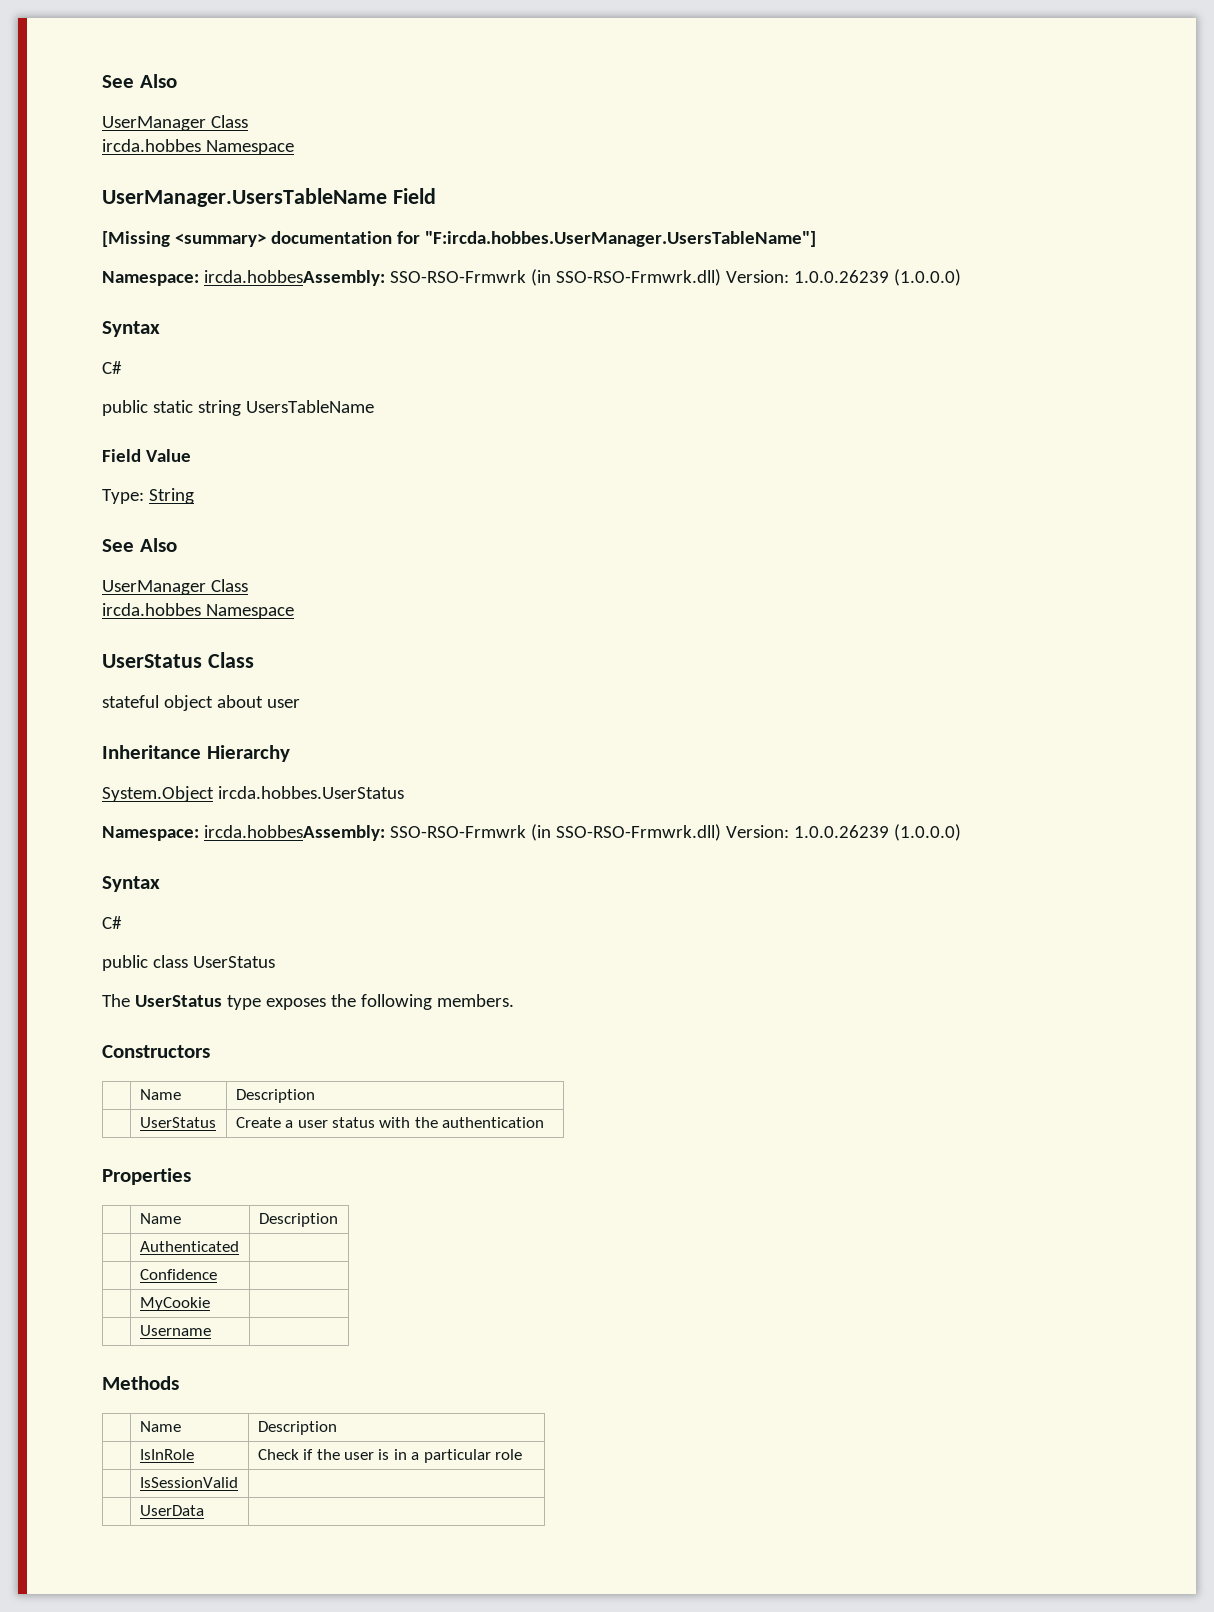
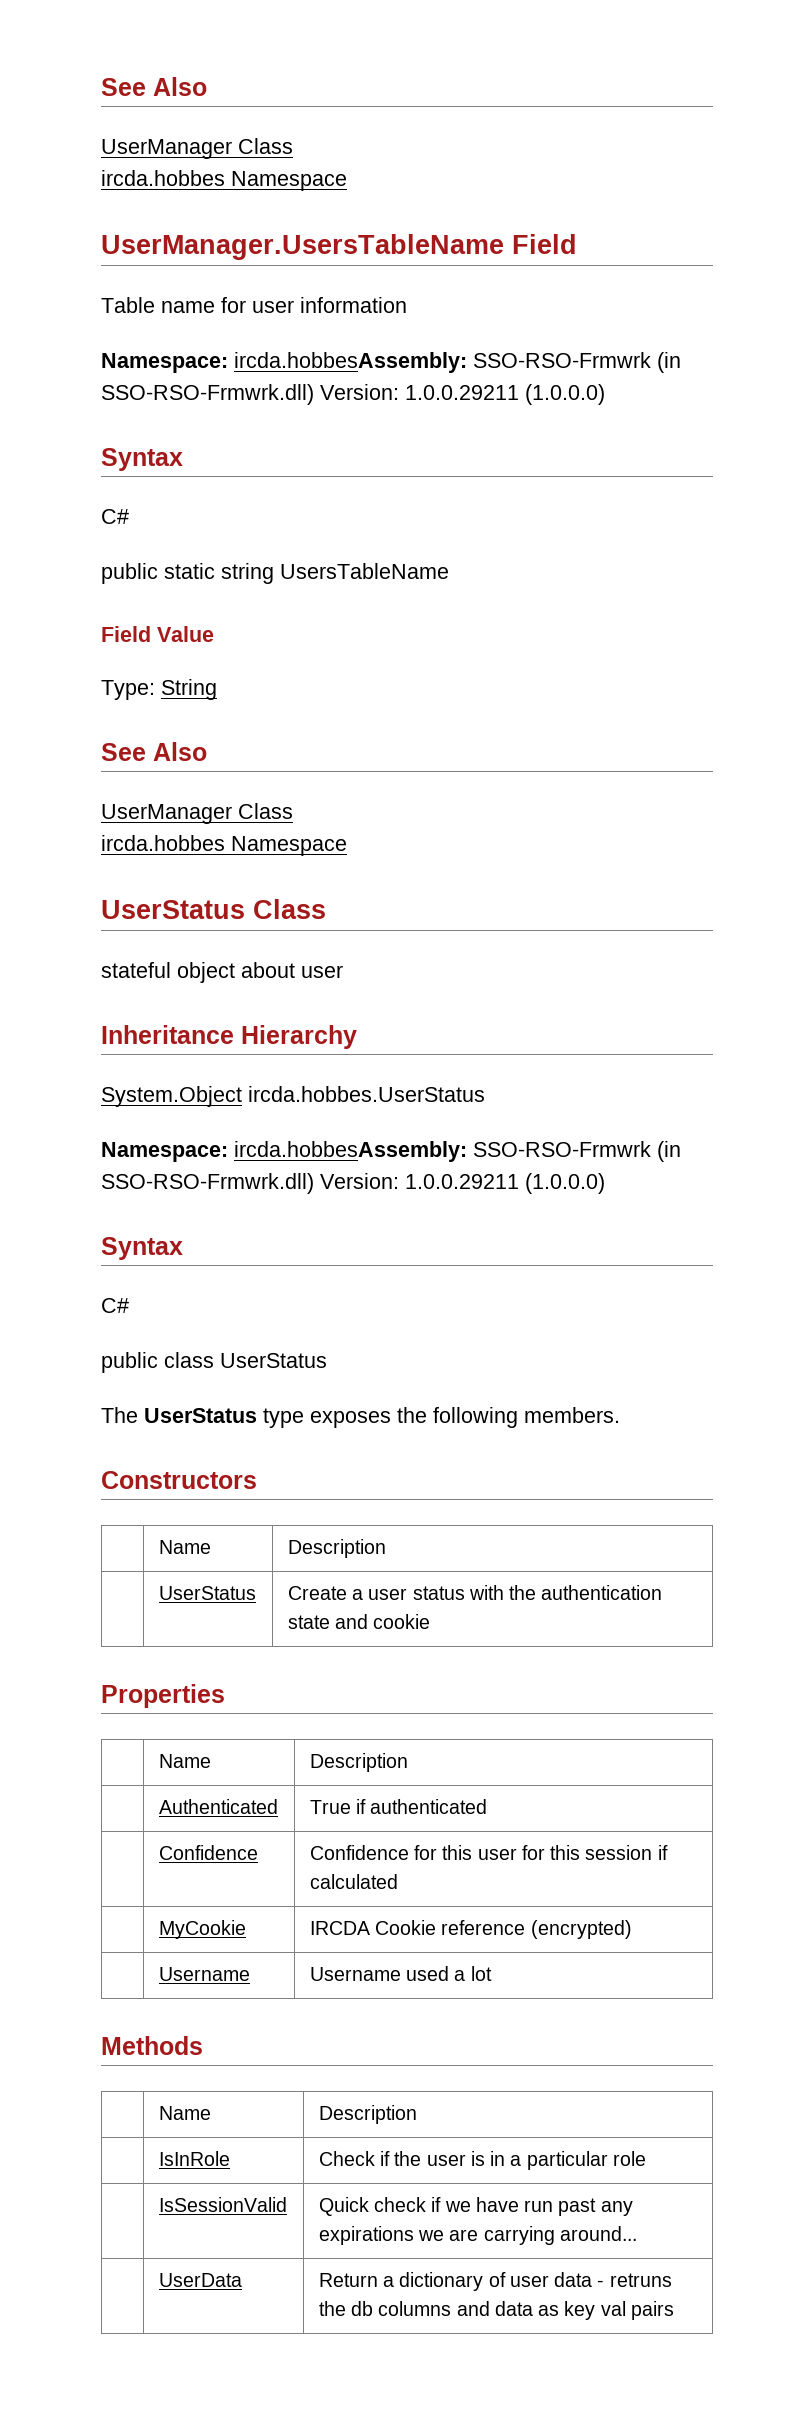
[102,231,816,247] [102,269,889,286] [Missing <summary> documentation for "F:ircda.hobbes.UserManager.UsersTableName"] // Namespace: ircda.hobbesAssembly: SSO-RSO-Frmwrk (in SSO-RSO-Frmwrk.dll) Version: 1.0.0.26239 -> [101,297,407,313] [101,352,681,373] [101,384,519,405] Table name for user information // Namespace: ircda.hobbesAssembly: SSO-RSO-Frmwrk (in SSO-RSO-Frmwrk.dll) Version: 1.0.0.29211
[793,825,889,838] 1.0.0.26239 -> [405,1174,519,1189] 1.0.0.29211
(545, 1122) none -> [287,1614,431,1629] state and cookie
[139,1269,217,1280] [139,1297,210,1311] [139,1325,211,1336] // | Confidence | // | MyCookie | // | Username | -> [309,1799,488,1814] [158,1845,258,1860] [309,1845,668,1860] [309,1874,398,1889] [158,1920,246,1939] [309,1920,632,1939] [158,1967,250,1981] [309,1966,492,1981] True if authenticated // | Confidence | Confidence for this user for this session if calculated // | MyCookie | IRCDA Cookie reference (encrypted) // | Username | Username used a lot
[139,1505,204,1516] // | UserData | -> [318,2197,633,2216] [318,2226,637,2245] [158,2273,242,2287] [318,2272,672,2291] [318,2301,674,2320] Quick check if we have run past any expirations we are carrying around... // | UserData | Return a dictionary of user data - retruns the db columns and data as key val pairs

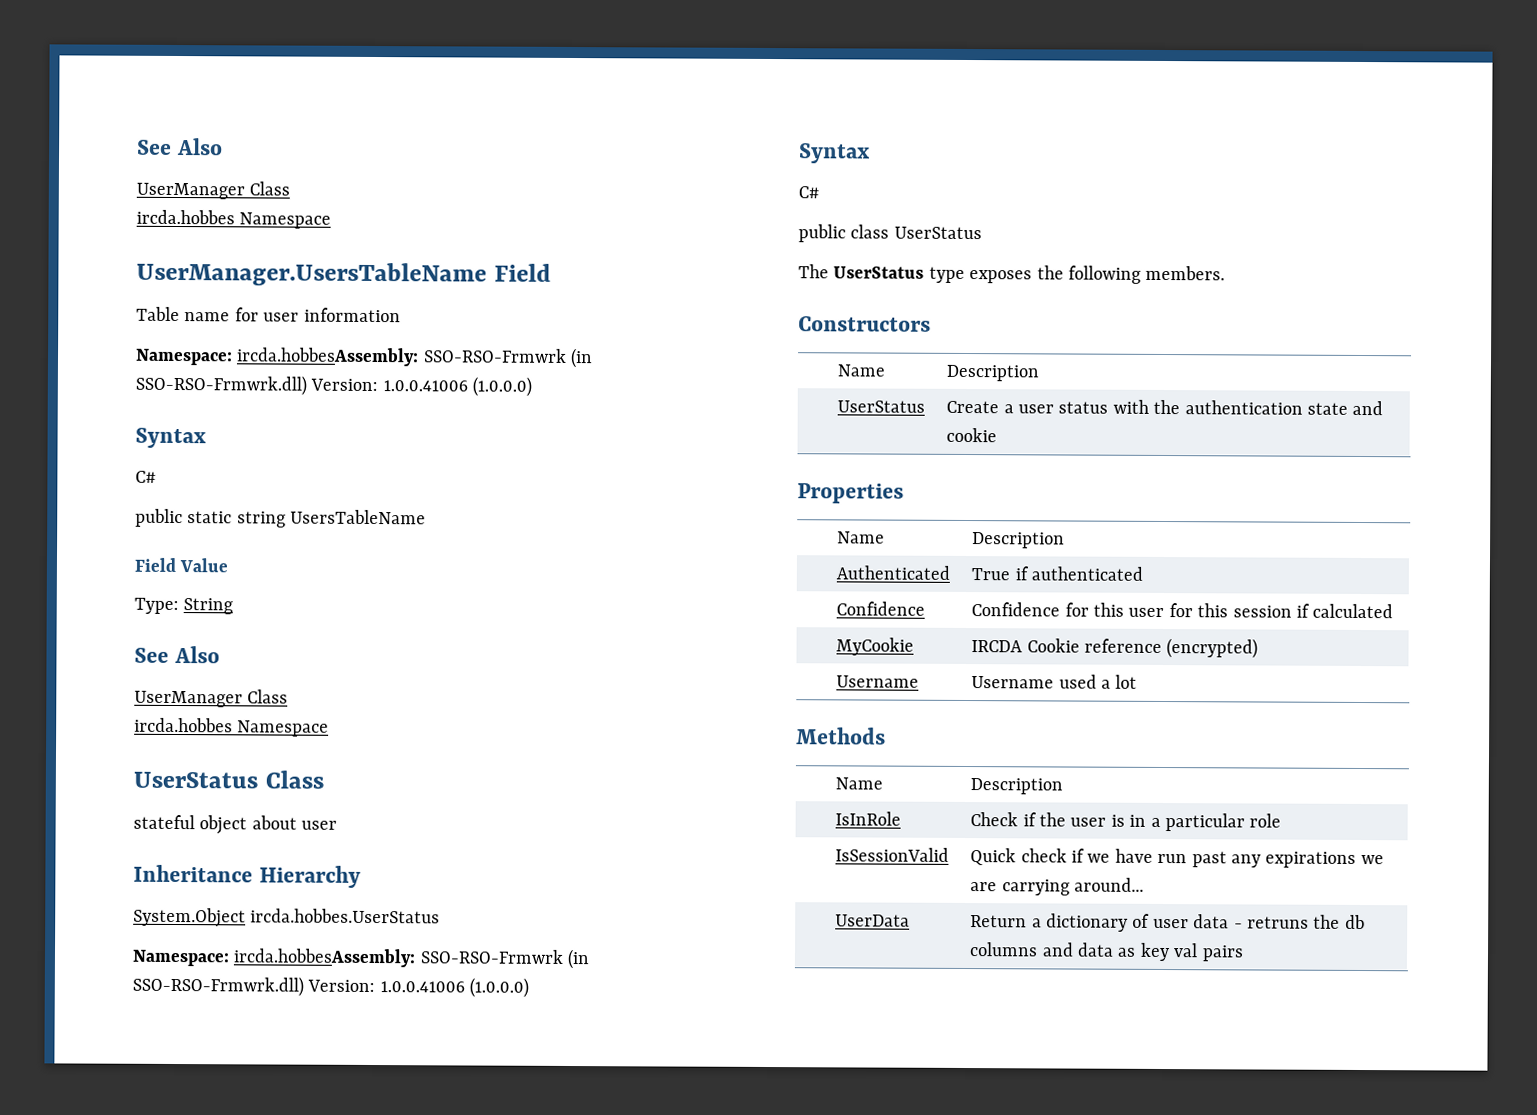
[405,385,519,400] 1.0.0.29211 -> [382,380,468,392] 1.0.0.41006
[405,1174,519,1189] 1.0.0.29211 -> [379,981,465,993] 1.0.0.41006

